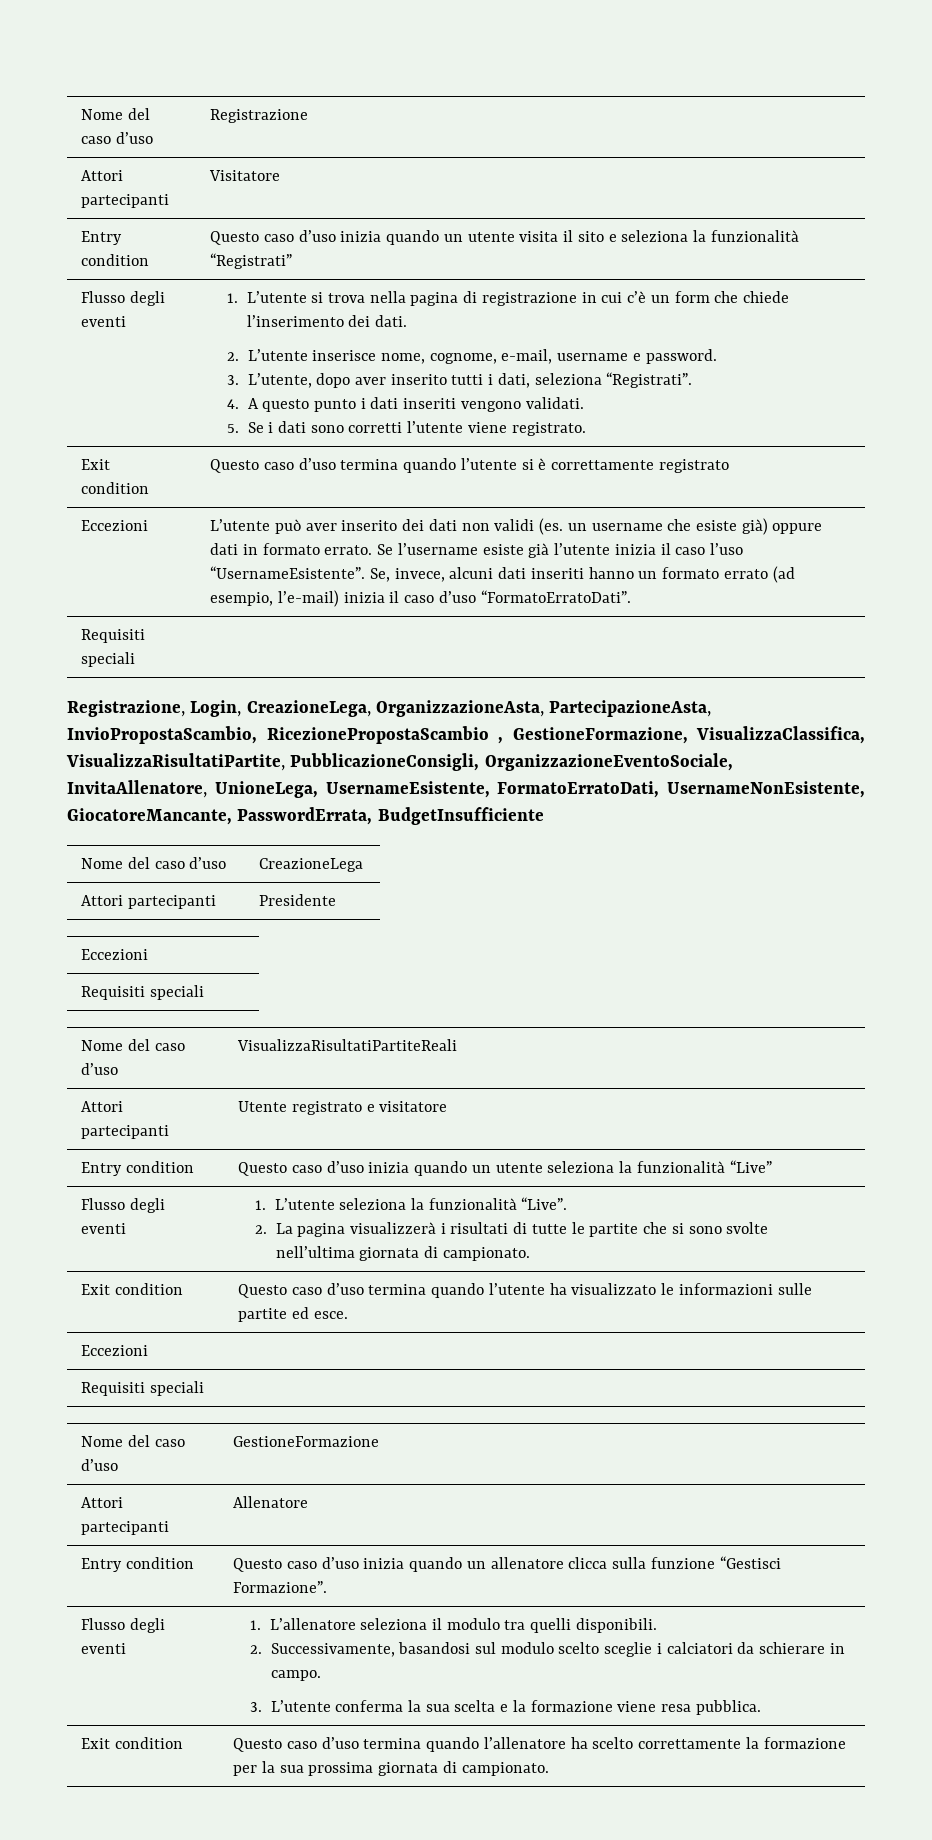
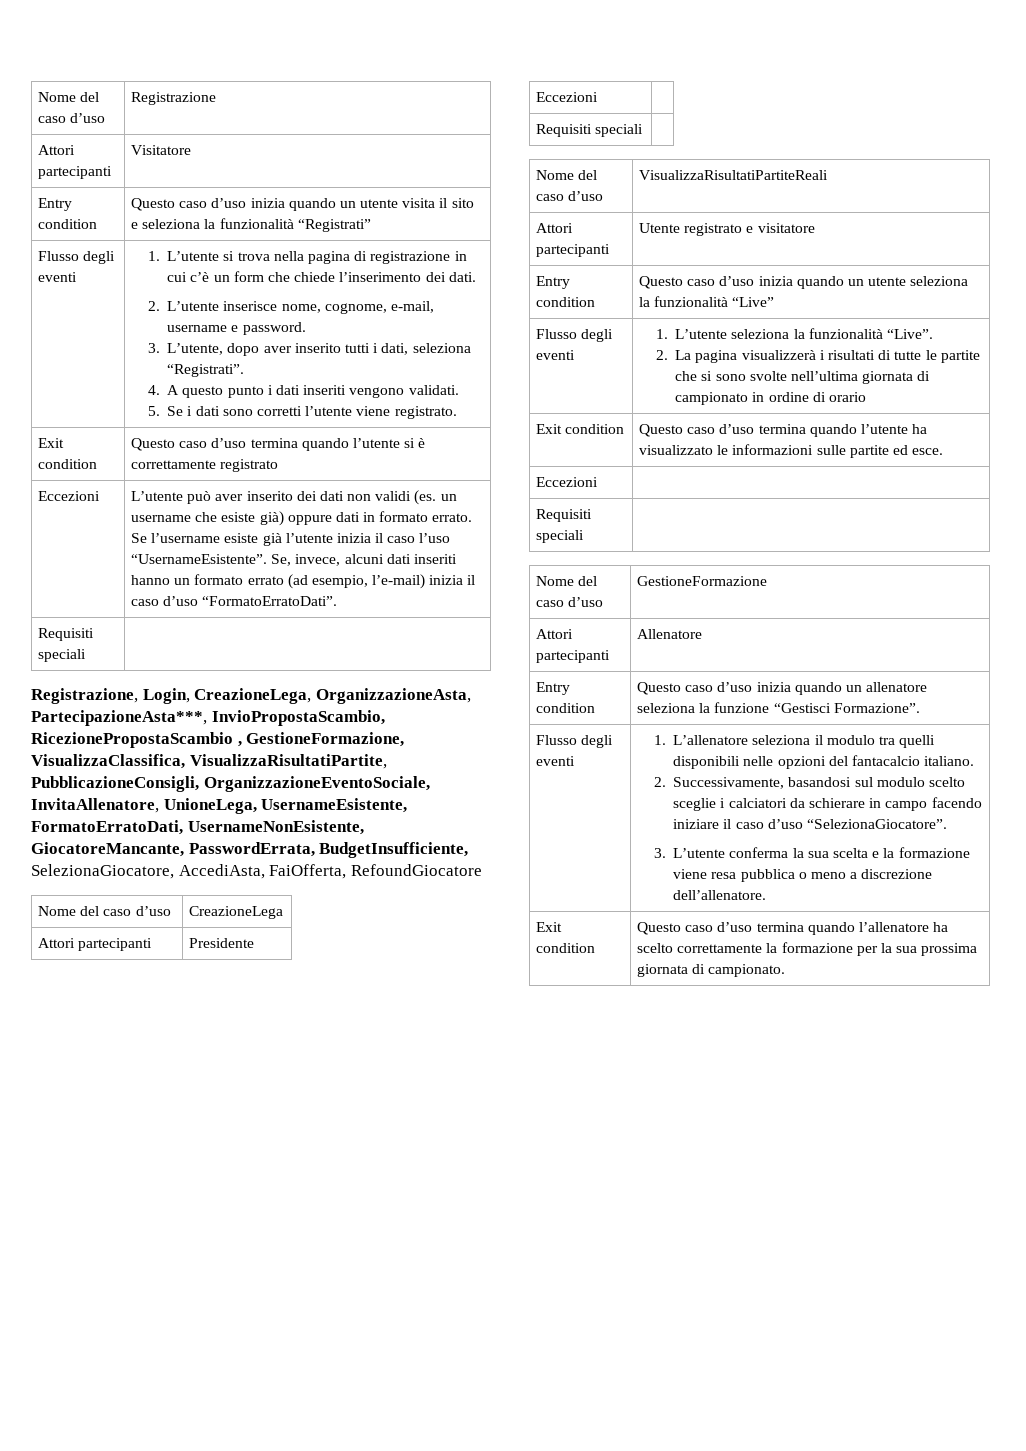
[549,700,712,717] PartecipazioneAsta, -> [31,710,207,726] PartecipazioneAsta***,
[377,807,544,825] BudgetInsufficiente -> [319,842,469,858] [31,864,482,879] BudgetInsufficiente, SelezionaGiocatore, AccediAsta, FaiOfferta, RefoundGiocatore
[442,1247,530,1261] campionato. -> [675,392,866,405] campionato in ordine di orario
[568,1557,647,1569] clicca sulla -> [636,703,711,713] seleziona la
[575,1618,657,1633] disponibili. -> [673,755,975,769] disponibili nelle opzioni del fantacalcio italiano.
[270,1670,321,1681] campo. -> [885,797,982,811] [673,819,947,829] campo facendo iniziare il caso d’uso “SelezionaGiocatore”.
[695,1700,761,1715] pubblica. -> [740,869,933,882] [673,890,767,900] pubblica o meno a discrezione dell’allenatore.

